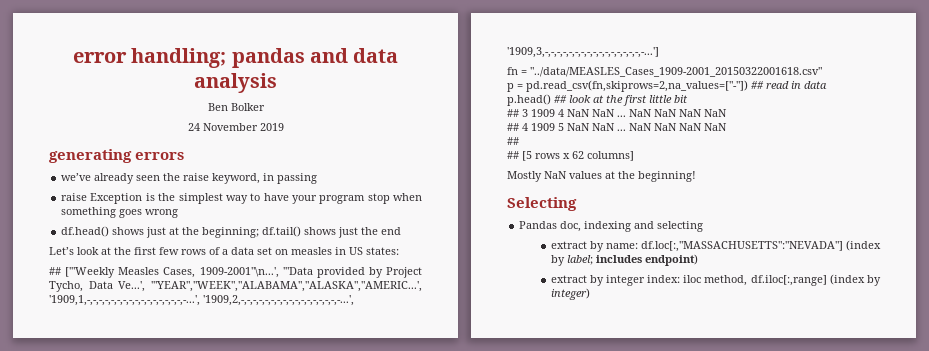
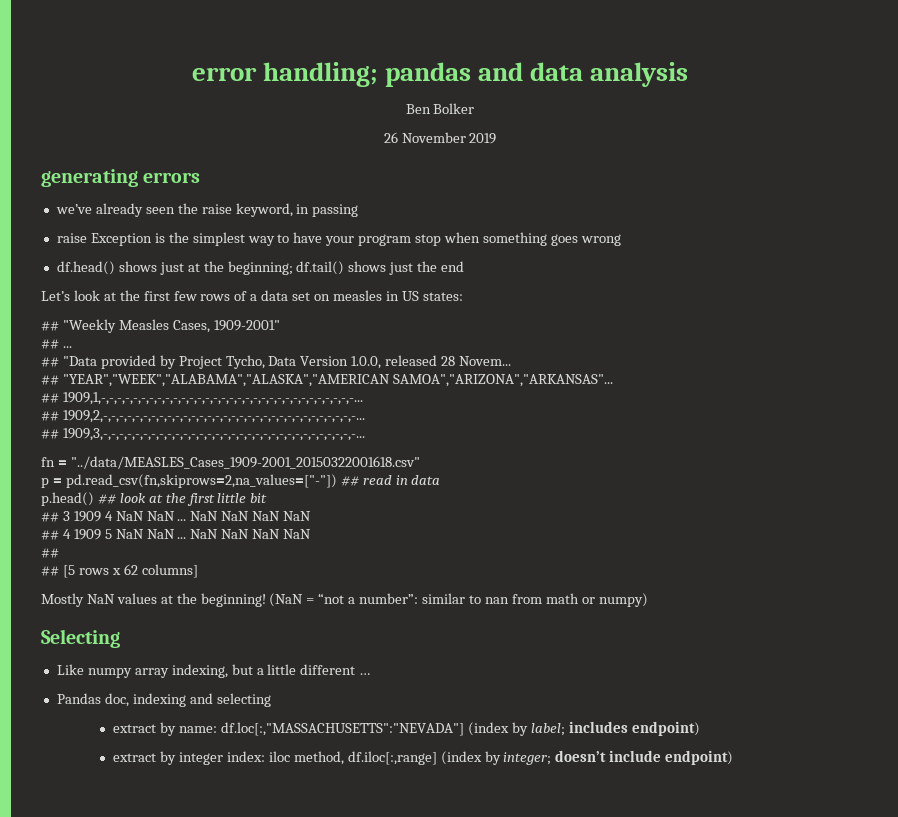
[187,123,200,131] 24 -> [383,132,398,143] 26
[65,267,116,278] ['"Weekly -> [62,319,116,333] "Weekly
[199,267,313,278] 1909-2001"\n...', '"Data -> [213,320,280,331] [41,339,72,349] [41,356,97,367] 1909-2001" // ## ... // ## "Data
[118,281,422,292] [49,295,354,306] [507,47,659,58] Ve...', '"YEAR","WEEK","ALABAMA","ALASKA","AMERIC...', '1909,1,-,-,-,-,-,-,-,-,-,-,-,-,-,-,-,-,-...', '1909,2,-,-,-,-,-,-,-,-,-,-,-,-,-,-,-,-,-...', '1909,3,-,-,-,-,-,-,-,-,-,-,-,-,-,-,-,-,-...'] -> [300,355,512,369] [41,374,613,387] [41,392,363,405] [41,410,365,423] [41,428,365,441] Version 1.0.0, released 28 Novem... // ## "YEAR","WEEK","ALABAMA","ALASKA","AMERICAN SAMOA","ARIZONA","ARKANSAS"... // ## 1909,1,-,-,-,-,-,-,-,-,-,-,-,-,-,-,-,-,-,-,-,-,-,-,-,-,-,-,-,-,-,-,-,-... // ## 1909,2,-,-,-,-,-,-,-,-,-,-,-,-,-,-,-,-,-,-,-,-,-,-,-,-,-,-,-,-,-,-,-,-... // ## 1909,3,-,-,-,-,-,-,-,-,-,-,-,-,-,-,-,-,-,-,-,-,-,-,-,-,-,-,-,-,-,-,-,-...
[507,197,577,211] // Selecting -> [269,593,648,607] [41,629,120,648] [56,664,371,678] (NaN = “not a number”: similar to nan from math or numpy) // Selecting // Like numpy array indexing, but a little different …
[550,288,590,300] integer) -> [503,750,734,765] integer; doesn’t include endpoint)

